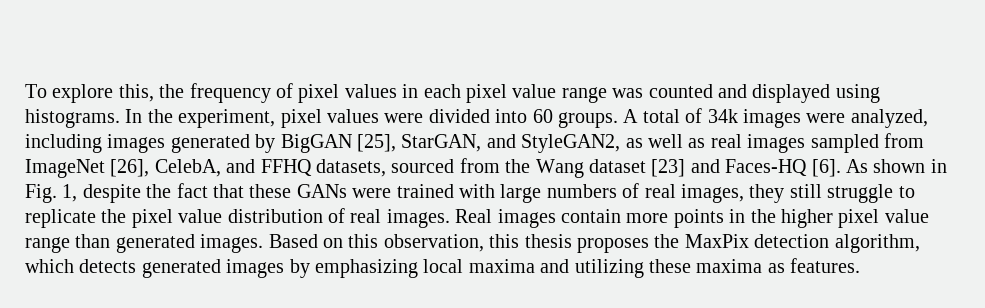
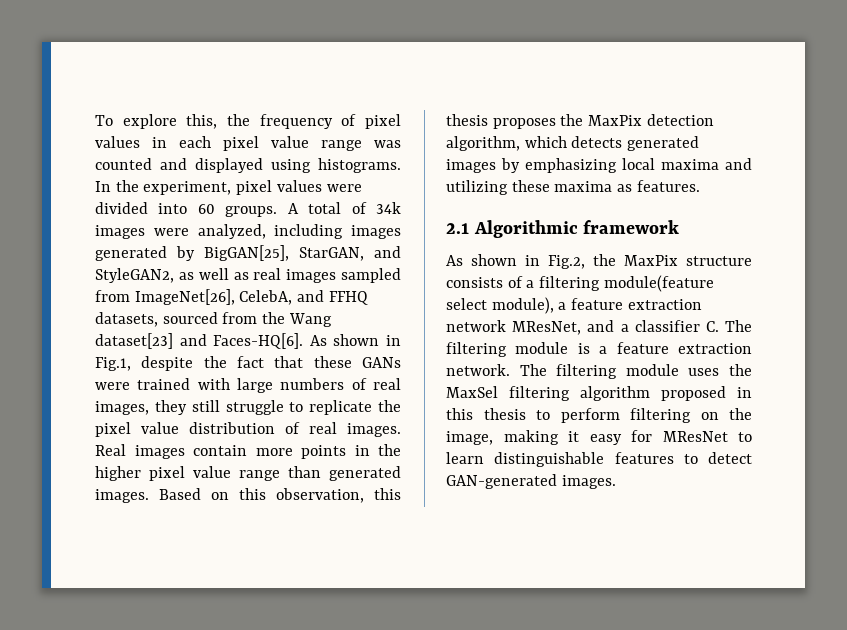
[280,134,396,153] BigGAN [25], -> [204,245,289,261] BigGAN[25],
[25,159,150,178] ImageNet [26], -> [134,289,235,305] ImageNet[26],
[588,159,947,177] [25,184,78,203] dataset [23] and Faces-HQ [6]. As shown in Fig. 1, -> [95,333,401,349] [95,357,131,371] dataset[23] and Faces-HQ[6]. As shown in Fig.1,
(861, 265) none -> [446,220,680,238] [446,254,752,269] [446,275,714,292] [446,297,702,314] [446,320,752,335] [446,342,752,357] [446,364,752,379] [446,386,752,401] [446,408,752,423] [446,430,752,445] [446,452,752,467] [446,474,616,489] // 2.1 Algorithmic framework // As shown in Fig.2, the MaxPix structure consists of a filtering module(feature select module), a feature extraction network MResNet, and a classifier C. The filtering module is a feature extraction network. The filtering module uses the MaxSel filtering algorithm proposed in this thesis to perform filtering on the image, making it easy for MResNet to learn distinguishable features to detect GAN-generated images.

